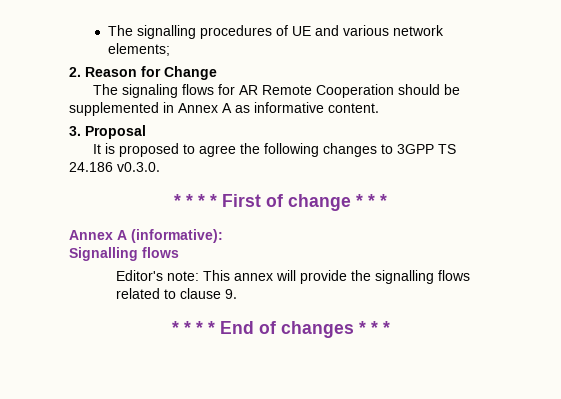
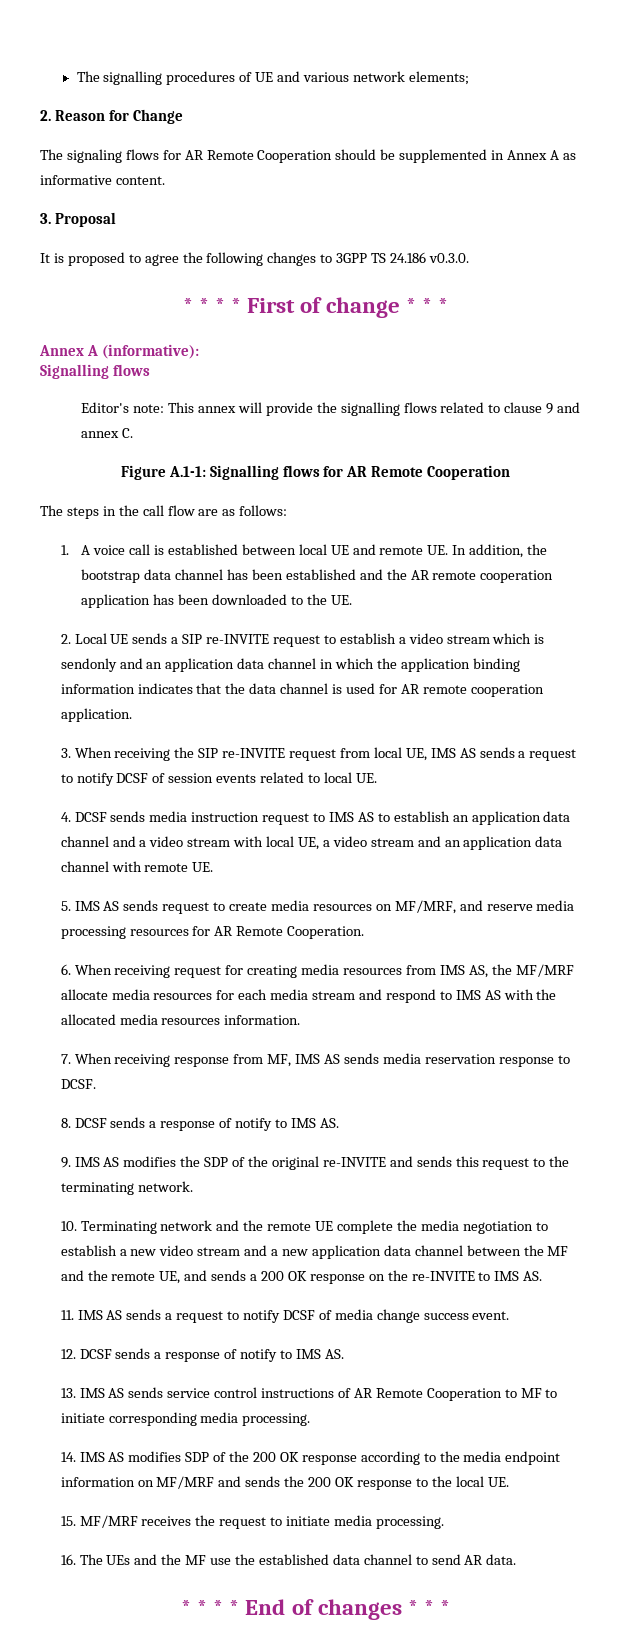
[224,289,237,299] 9. -> [546,402,581,414] [81,428,134,438] [120,465,511,480] [40,505,288,519] [60,544,548,558] [81,569,554,583] [81,594,352,608] [60,633,545,647] [60,658,520,672] [60,683,544,697] [60,708,132,722] [60,747,577,761] [60,772,377,786] [60,811,571,825] [60,836,563,850] [60,861,214,872] [60,900,575,914] [60,926,365,939] [60,964,574,978] [60,989,557,1003] [60,1014,301,1025] [60,1053,570,1067] [60,1079,96,1089] [60,1117,339,1131] [60,1156,570,1170] [60,1181,193,1195] [60,1220,548,1234] [60,1245,569,1259] [60,1270,543,1284] [60,1309,510,1323] [60,1348,344,1362] [60,1387,558,1401] [60,1412,311,1426] [60,1451,561,1465] [60,1476,509,1490] [60,1515,444,1529] [60,1554,517,1565] 9 and annex C. // Figure A.1-1: Signalling flows for AR Remote Cooperation // The steps in the call flow are as follows: // 1. A voice call is established between local UE and remote UE. In addition, the bootstrap data channel has been established and the AR remote cooperation application has been downloaded to the UE. // 2. Local UE sends a SIP re-INVITE request to establish a video stream which is sendonly and an application data channel in which the application binding information indicates that the data channel is used for AR remote cooperation application. // 3. When receiving the SIP re-INVITE request from local UE, IMS AS sends a request to notify DCSF of session events related to local UE. // 4. DCSF sends media instruction request to IMS AS to establish an application data channel and a video stream with local UE, a video stream and an application data channel with remote UE. // 5. IMS AS sends request to create media resources on MF/MRF, and reserve media processing resources for AR Remote Cooperation. // 6. When receiving request for creating media resources from IMS AS, the MF/MRF allocate media resources for each media stream and respond to IMS AS with the allocated media resources information. // 7. When receiving response from MF, IMS AS sends media reservation response to DCSF. // 8. DCSF sends a response of notify to IMS AS. // 9. IMS AS modifies the SDP of the original re-INVITE and sends this request to the terminating network. // 10. Terminating network and the remote UE complete the media negotiation to establish a new video stream and a new application data channel between the MF and the remote UE, and sends a 200 OK response on the re-INVITE to IMS AS. // 11. IMS AS sends a request to notify DCSF of media change success event. // 12. DCSF sends a response of notify to IMS AS. // 13. IMS AS sends service control instructions of AR Remote Cooperation to MF to initiate corresponding media processing. // 14. IMS AS modifies SDP of the 200 OK response according to the media endpoint information on MF/MRF and sends the 200 OK response to the local UE. // 15. MF/MRF receives the request to initiate media processing. // 16. The UEs and the MF use the established data channel to send AR data.

